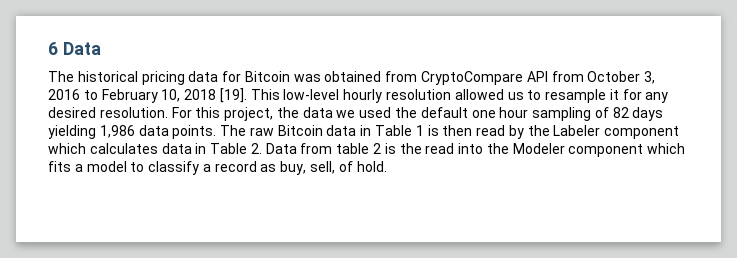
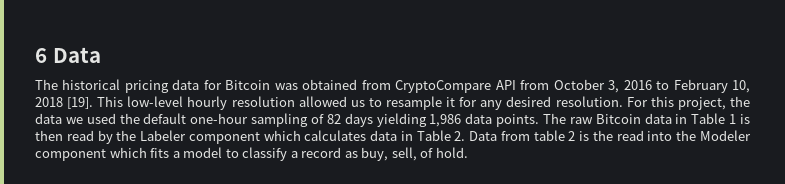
[471,107,529,118] one hour -> [190,113,249,124] one-hour

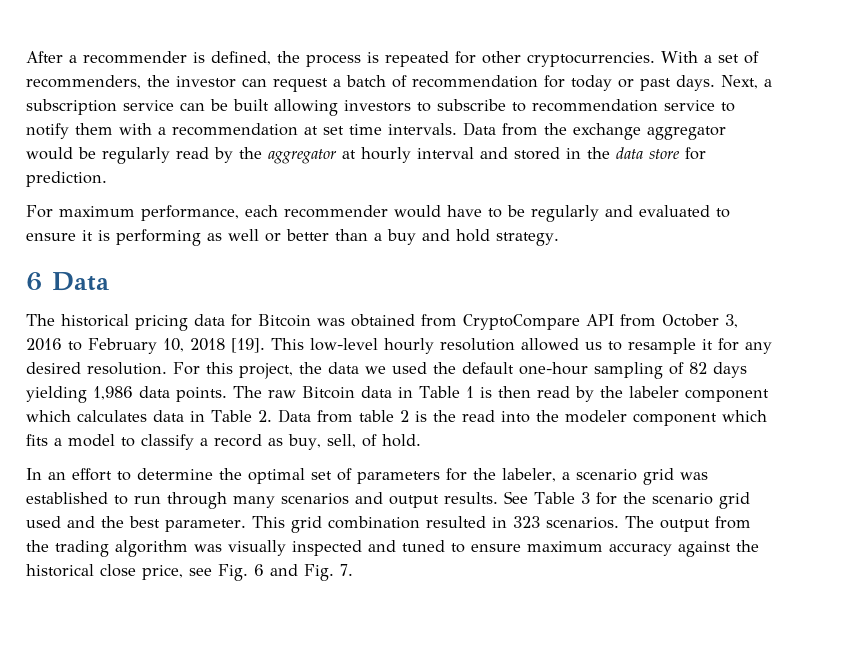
(35, 55) none -> [26,51,759,67] [26,75,772,92] [26,99,735,116] [26,122,726,140] [26,147,706,164] [26,171,107,187] [26,205,730,222] [26,229,559,246] After a recommender is defined, the process is repeated for other cryptocurrencies. With a set of recommenders, the investor can request a batch of recommendation for today or past days. Next, a subscription service can be built allowing investors to subscribe to recommendation service to notify them with a recommendation at set time intervals. Data from the exchange aggregator would be regularly read by the aggregator at hourly interval and stored in the data store for prediction. // For maximum performance, each recommender would have to be regularly and evaluated to ensure it is performing as well or better than a buy and hold strategy. //
[140,130,187,141] Labeler -> [628,386,679,398] labeler
[700,130,752,141] Modeler -> [564,410,627,423] modeler
(468, 152) none -> [26,468,708,485] [26,491,750,509] [26,516,751,533] [26,540,759,557] [26,564,353,581] // In an effort to determine the optimal set of parameters for the labeler, a scenario grid was established to run through many scenarios and output results. See Table 3 for the scenario grid used and the best parameter. This grid combination resulted in 323 scenarios. The output from the trading algorithm was visually inspected and tuned to ensure maximum accuracy against the historical close price, see Fig. 6 and Fig. 7.

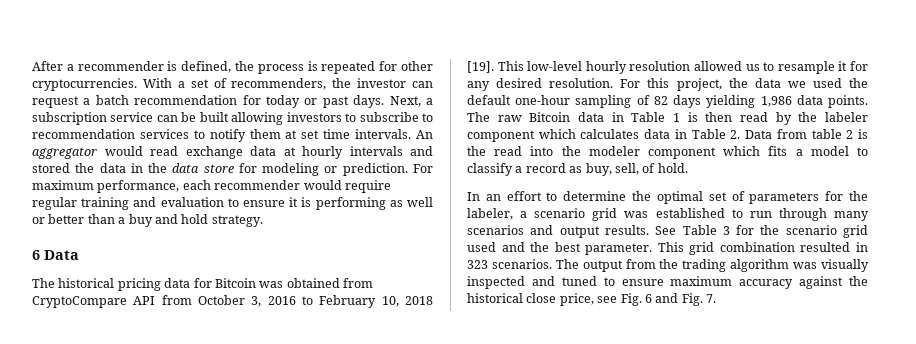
[392,75,407,88] of -> (129, 100) none
[664,100,715,111] service -> [139,129,189,139] services
[119,123,298,136] with a recommendation -> (281, 134) none
[463,122,726,140] [26,147,337,164] Data from the exchange aggregator would be regularly read by the aggregator -> [416,130,434,139] [32,146,276,159] An aggregator would read exchange data
[417,147,474,159] interval -> [349,146,403,156] intervals
(560, 153) none -> [75,163,126,173] the data
(706, 153) none -> [262,163,338,176] modeling or
(107, 179) // -> (408, 169) none
[447,205,710,222] have to be regularly and evaluated -> [344,180,391,193] [32,197,224,210] require regular training and evaluation

